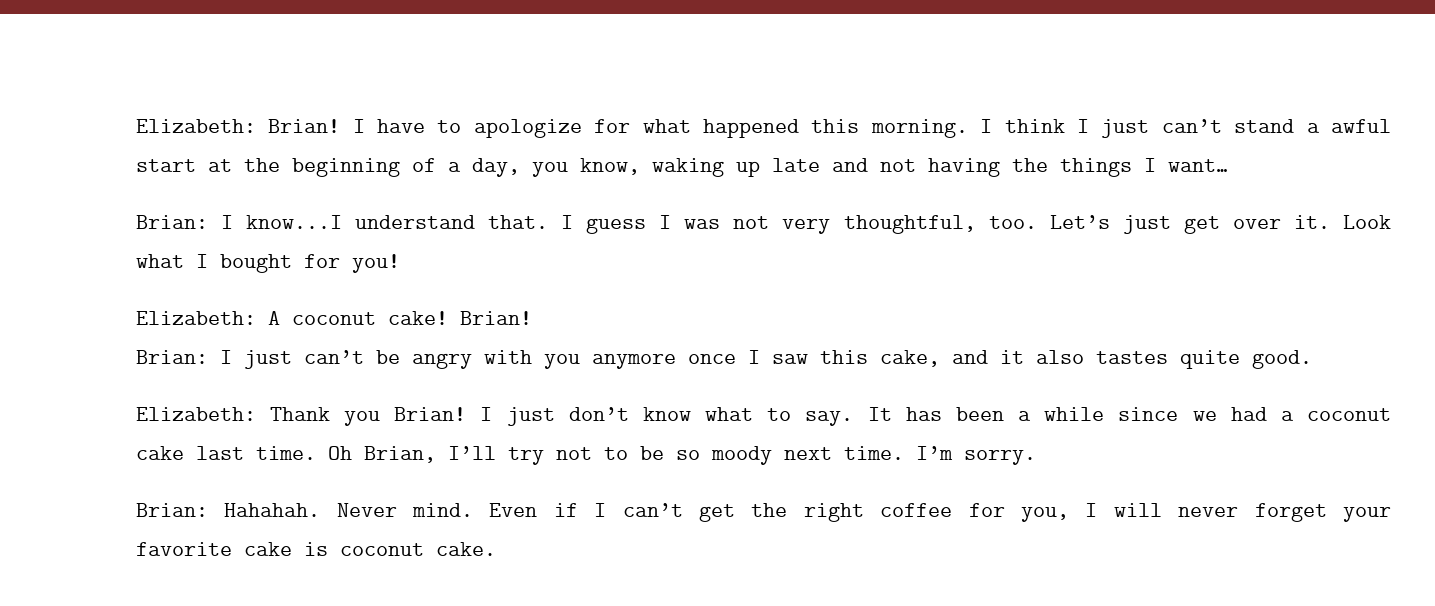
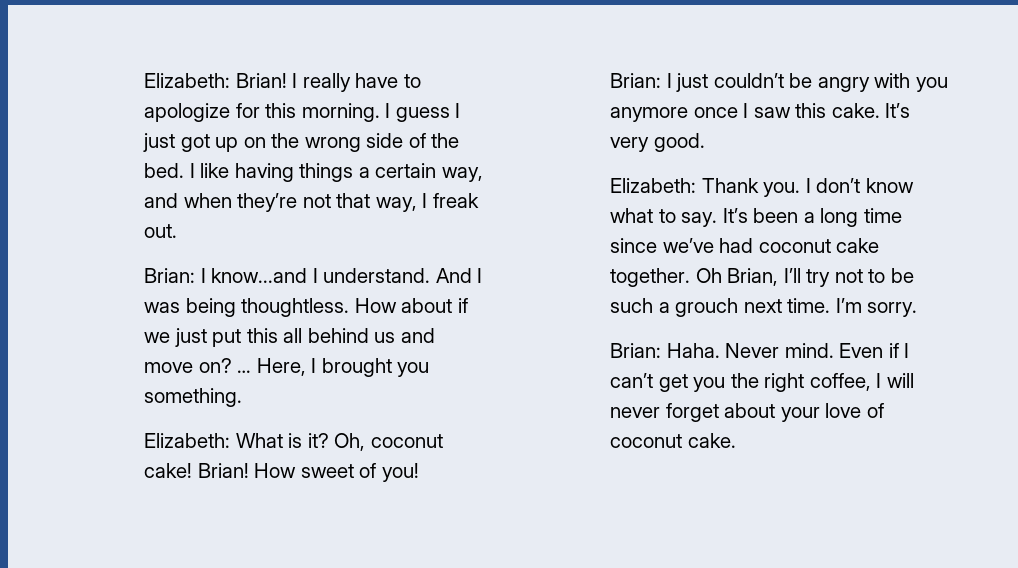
(365, 126) none -> [302,73,351,92] really
[642,119,800,138] what happened -> (260, 110) none
[1004,119,1391,138] [135,158,1228,177] [135,215,1391,234] [135,254,400,273] [135,311,280,325] think I just can’t stand a awful start at the beginning of a day, you know, waking up late and not having the things I want… // Brian: I know...I understand that. I guess I was not very thoughtful, too. Let’s just get over it. Look what I bought for you! // Elizabeth: A -> [395,103,461,122] [142,133,460,152] [143,163,483,182] [143,193,479,212] [143,224,177,238] [143,268,483,283] [143,298,468,317] [143,328,435,347] [143,358,430,377] [143,388,242,407] [143,433,366,451] guess I just got up on the wrong side of the bed. I like having things a certain way, and when they’re not that way, I freak out. // Brian: I know...and I understand. And I was being thoughtless. How about if we just put this all behind us and move on? … Here, I brought you something. // Elizabeth: What is it? Oh,
(532, 318) none -> [254,463,419,482] How sweet of you!
[303,350,364,364] can’t -> [713,73,784,88] couldn’t
[879,350,1240,369] cake, and it also tastes quite -> [831,103,911,118] [609,137,649,152] cake. It’s very
[344,407,555,426] you Brian! I just -> [763,178,811,197] you. I
[867,407,1391,421] [135,446,316,460] It has been a while since we had a coconut cake last time. -> [722,208,902,227] [609,238,880,253] [609,268,690,287] It’s been a long time since we’ve had coconut cake together.
[675,446,772,465] so moody -> [609,298,739,317] such a grouch
[224,503,321,517] Hahahah. -> [666,343,720,358] Haha.
(736, 513) none -> [693,377,726,392] you
[880,503,1070,522] coffee for you, -> [809,373,871,391] coffee,
[1342,507,1391,522] [135,542,328,556] your favorite cake is -> [724,403,884,422] about your love of

